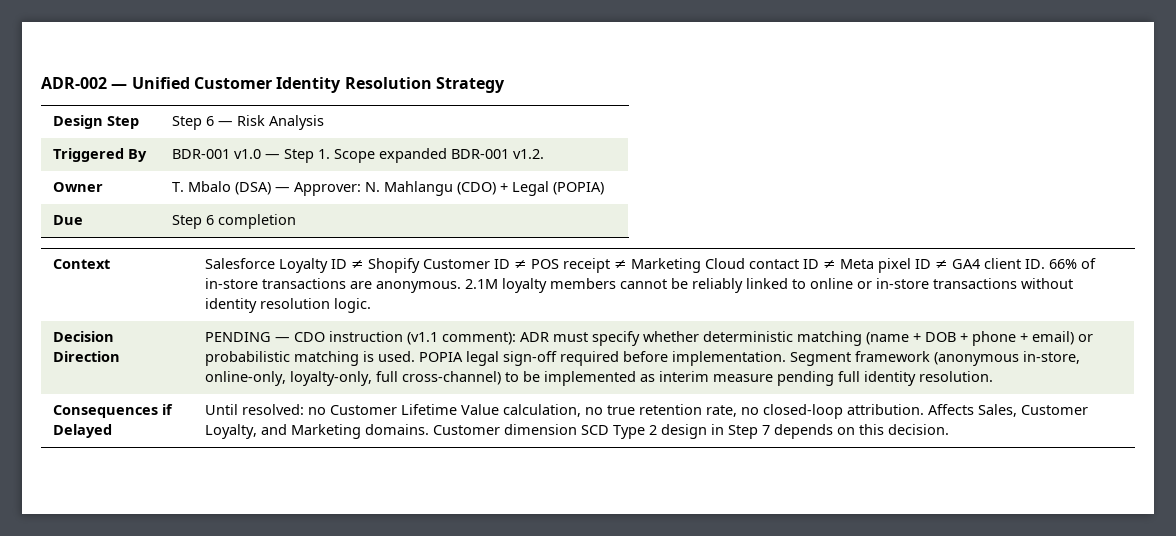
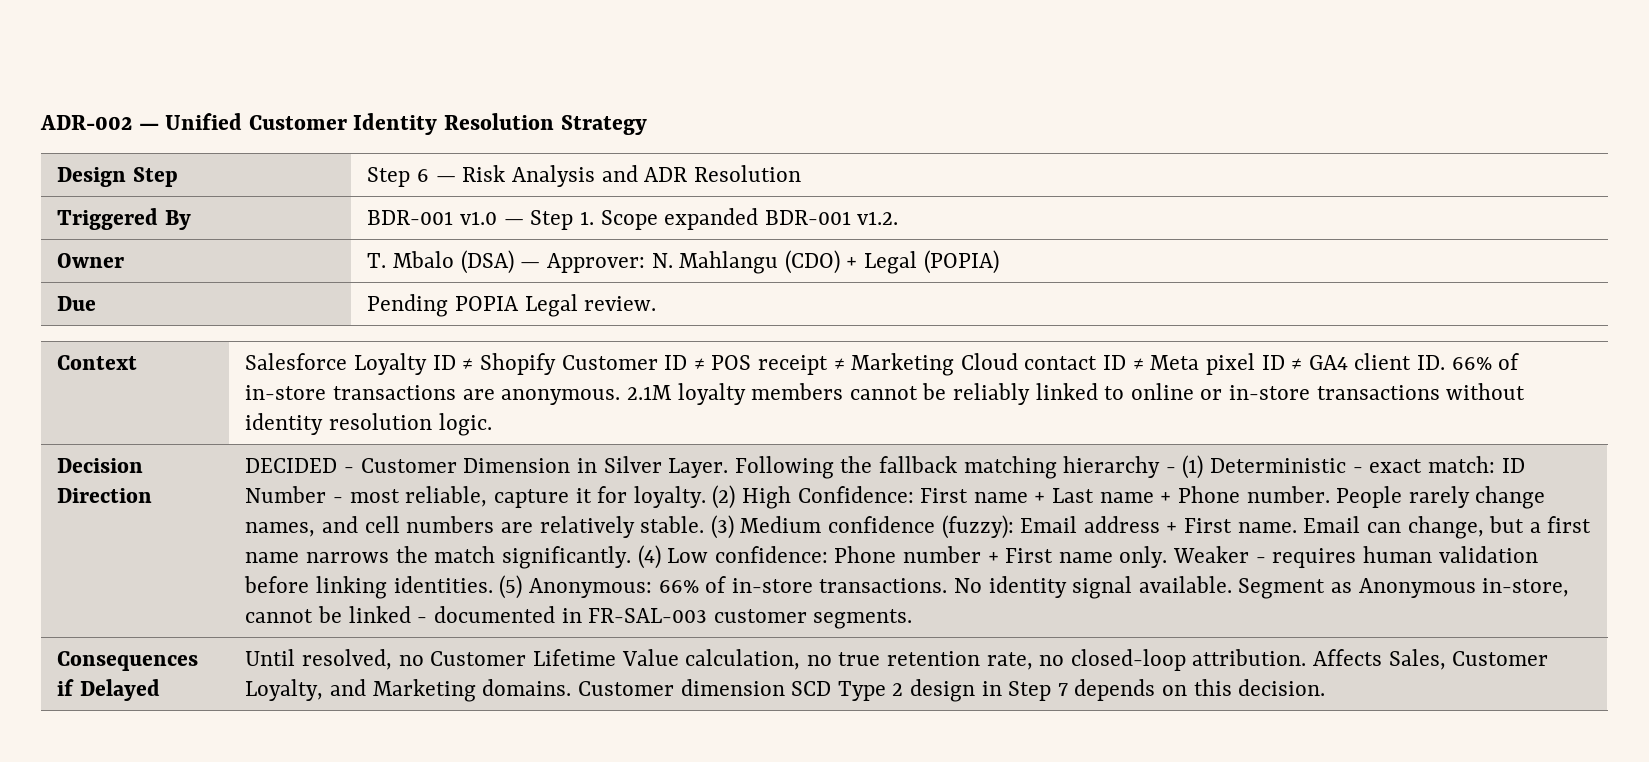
(325, 122) none -> [601,165,801,182] and ADR Resolution
[172,214,297,229] Step 6 completion -> [367,294,657,317] Pending POPIA Legal review.
[205,331,1094,346] [205,351,1081,366] [205,371,994,386] PENDING — CDO instruction (v1.1 comment): ADR must specify whether deterministic matching (name + DOB + phone + email) or probabilistic matching is used. POPIA legal sign-off required before implementation. Segment framework (anonymous in-store, online-only, loyalty-only, full cross-channel) to be implemented as interim measure pending full identity resolution. -> [245,455,1525,479] [245,485,1546,509] [245,515,1592,539] [245,545,1538,569] [244,575,1570,599] [245,606,913,629] DECIDED - Customer Dimension in Silver Layer. Following the fallback matching hierarchy - (1) Deterministic - exact match: ID Number - most reliable, capture it for loyalty. (2) High Confidence: First name + Last name + Phone number. People rarely change names, and cell numbers are relatively stable. (3) Medium confidence (fuzzy): Email address + First name. Email can change, but a first name narrows the match significantly. (4) Low confidence: Phone number + First name only. Weaker - requires human validation before linking identities. (5) Anonymous: 66% of in-store transactions. No identity signal available. Segment as Anonymous in-store, cannot be linked - documented in FR-SAL-003 customer segments.
[242,404,305,415] resolved: -> [302,649,393,670] resolved,

